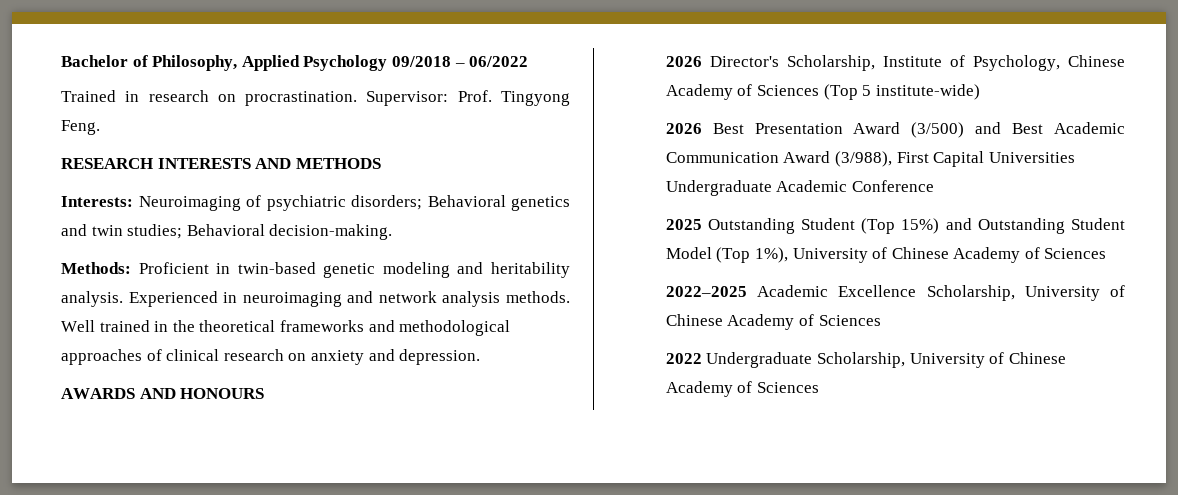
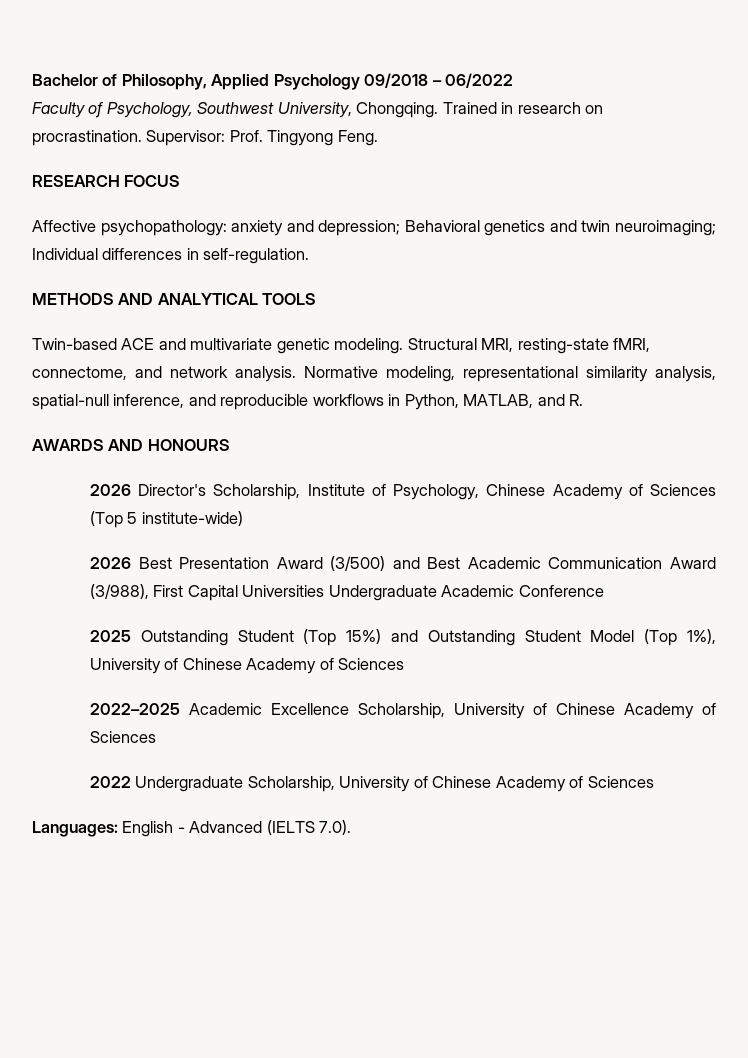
(529, 61) none -> [32,102,439,118] Faculty of Psychology, Southwest University, Chongqing.
[157,158,381,169] [61,195,570,211] [61,224,393,240] [61,262,570,278] [61,291,570,307] [61,320,511,336] [61,349,481,365] INTERESTS AND METHODS // Interests: Neuroimaging of psychiatric disorders; Behavioral genetics and twin studies; Behavioral decision-making. // Methods: Proficient in twin-based genetic modeling and heritability analysis. Experienced in neuroimaging and network analysis methods. Well trained in the theoretical frameworks and methodological approaches of clinical research on anxiety and depression. -> [124,175,181,187] [32,220,716,236] [32,248,310,264] [32,293,317,305] [32,338,651,354] [32,366,716,382] [32,394,584,410] FOCUS // Affective psychopathology: anxiety and depression; Behavioral genetics and twin neuroimaging; Individual differences in self-regulation. // METHODS AND ANALYTICAL TOOLS // Twin-based ACE and multivariate genetic modeling. Structural MRI, resting-state fMRI, connectome, and network analysis. Normative modeling, representational similarity analysis, spatial-null inference, and reproducible workflows in Python, MATLAB, and R.
(819, 387) none -> [32,820,352,837] // Languages: English - Advanced (IELTS 7.0).

